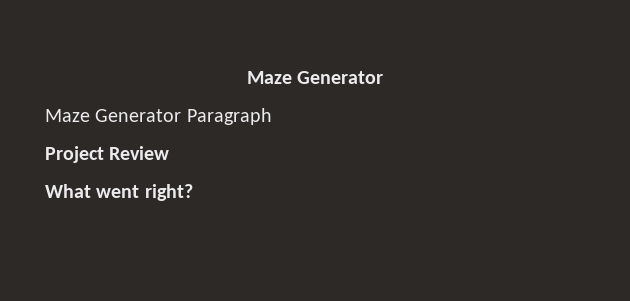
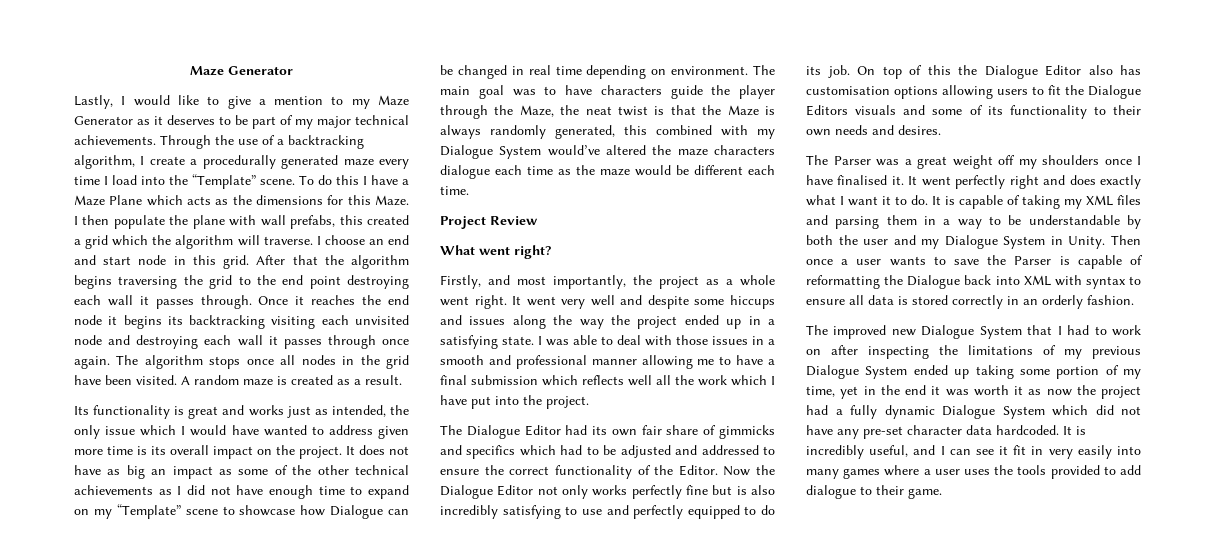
[45,108,272,125] Maze Generator Paragraph -> [74,95,410,109] [74,115,409,129] [74,135,364,149] [74,155,409,169] [74,174,409,189] [74,195,409,206] [74,215,410,229] [74,235,409,249] [74,255,410,269] [74,275,409,289] [74,295,409,309] [74,315,409,329] [74,335,409,349] [74,355,410,369] [74,375,402,386] [74,405,409,419] [74,425,409,439] [74,445,409,459] [74,465,409,479] [74,485,409,499] [74,504,409,519] [440,65,775,79] [440,85,775,99] [440,105,775,119] [440,125,775,139] [440,145,775,159] [440,165,775,179] [440,186,469,195] Lastly, I would like to give a mention to my Maze Generator as it deserves to be part of my major technical achievements. Through the use of a backtracking algorithm, I create a procedurally generated maze every time I load into the “Template” scene. To do this I have a Maze Plane which acts as the dimensions for this Maze. I then populate the plane with wall prefabs, this created a grid which the algorithm will traverse. I choose an end and start node in this grid. After that the algorithm begins traversing the grid to the end point destroying each wall it passes through. Once it reaches the end node it begins its backtracking visiting each unvisited node and destroying each wall it passes through once again. The algorithm stops once all nodes in the grid have been visited. A random maze is created as a result. // Its functionality is great and works just as intended, the only issue which I would have wanted to address given more time is its overall impact on the project. It does not have as big an impact as some of the other technical achievements as I did not have enough time to expand on my “Template” scene to showcase how Dialogue can be changed in real time depending on environment. The main goal was to have characters guide the player through the Maze, the neat twist is that the Maze is always randomly generated, this combined with my Dialogue System would’ve altered the maze characters dialogue each time as the maze would be different each time.
(193, 192) none -> [440,275,775,289] [440,295,775,309] [440,315,775,329] [440,335,775,349] [440,355,775,369] [440,375,775,386] [440,395,589,409] [440,425,775,439] [440,445,775,459] [440,465,775,479] [440,485,775,499] [440,505,775,519] [806,65,1141,79] [806,85,1141,99] [806,105,1141,119] [806,125,941,136] [806,155,1141,169] [806,175,1141,189] [806,195,1141,209] [806,215,1141,229] [806,235,1141,249] [806,255,1143,269] [806,275,1141,289] [806,295,1134,309] [806,325,1141,339] [806,345,1141,359] [806,365,1141,379] [806,385,1141,399] [806,405,1141,419] [806,425,1086,439] [806,445,1141,459] [806,465,1141,479] [806,485,942,499] // Firstly, and most importantly, the project as a whole went right. It went very well and despite some hiccups and issues along the way the project ended up in a satisfying state. I was able to deal with those issues in a smooth and professional manner allowing me to have a final submission which reflects well all the work which I have put into the project. // The Dialogue Editor had its own fair share of gimmicks and specifics which had to be adjusted and addressed to ensure the correct functionality of the Editor. Now the Dialogue Editor not only works perfectly fine but is also incredibly satisfying to use and perfectly equipped to do its job. On top of this the Dialogue Editor also has customisation options allowing users to fit the Dialogue Editors visuals and some of its functionality to their own needs and desires. // The Parser was a great weight off my shoulders once I have finalised it. It went perfectly right and does exactly what I want it to do. It is capable of taking my XML files and parsing them in a way to be understandable by both the user and my Dialogue System in Unity. Then once a user wants to save the Parser is capable of reformatting the Dialogue back into XML with syntax to ensure all data is stored correctly in an orderly fashion. // The improved new Dialogue System that I had to work on after inspecting the limitations of my previous Dialogue System ended up taking some portion of my time, yet in the end it was worth it as now the project had a fully dynamic Dialogue System which did not have any pre-set character data hardcoded. It is incredibly useful, and I can see it fit in very easily into many games where a user uses the tools provided to add dialogue to their game.

